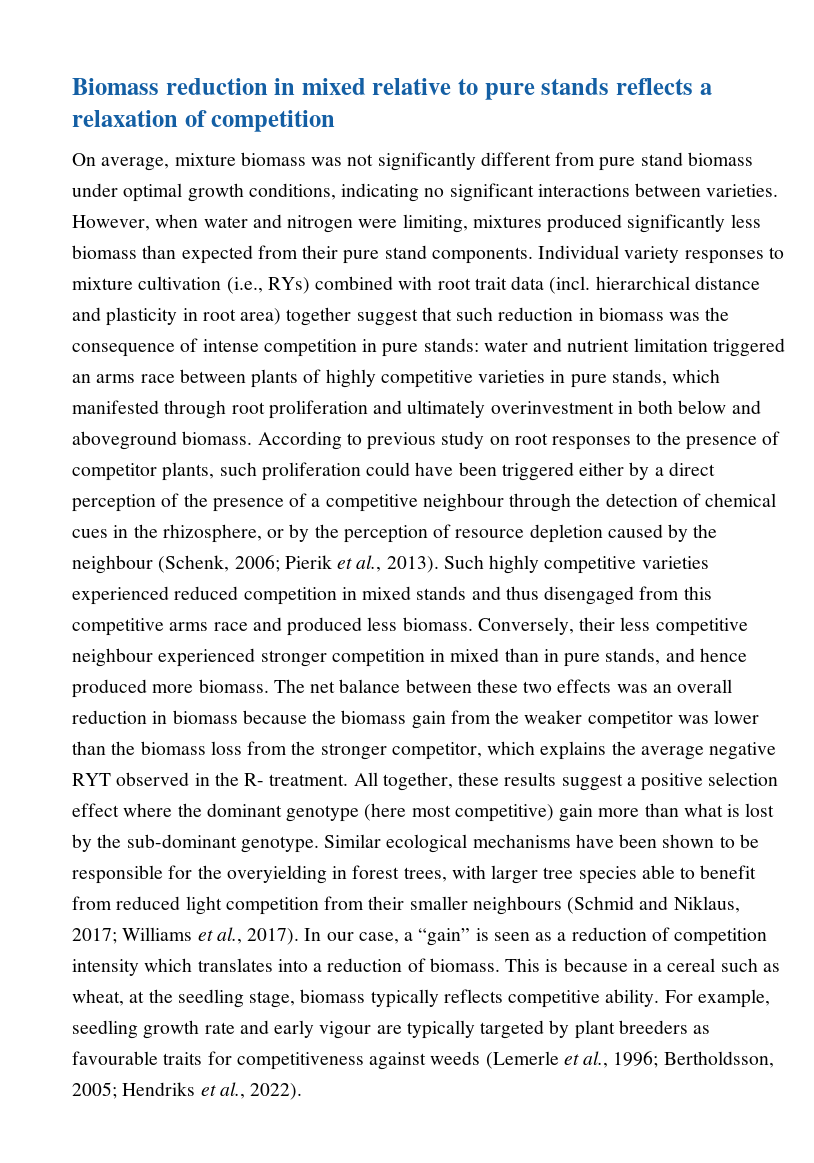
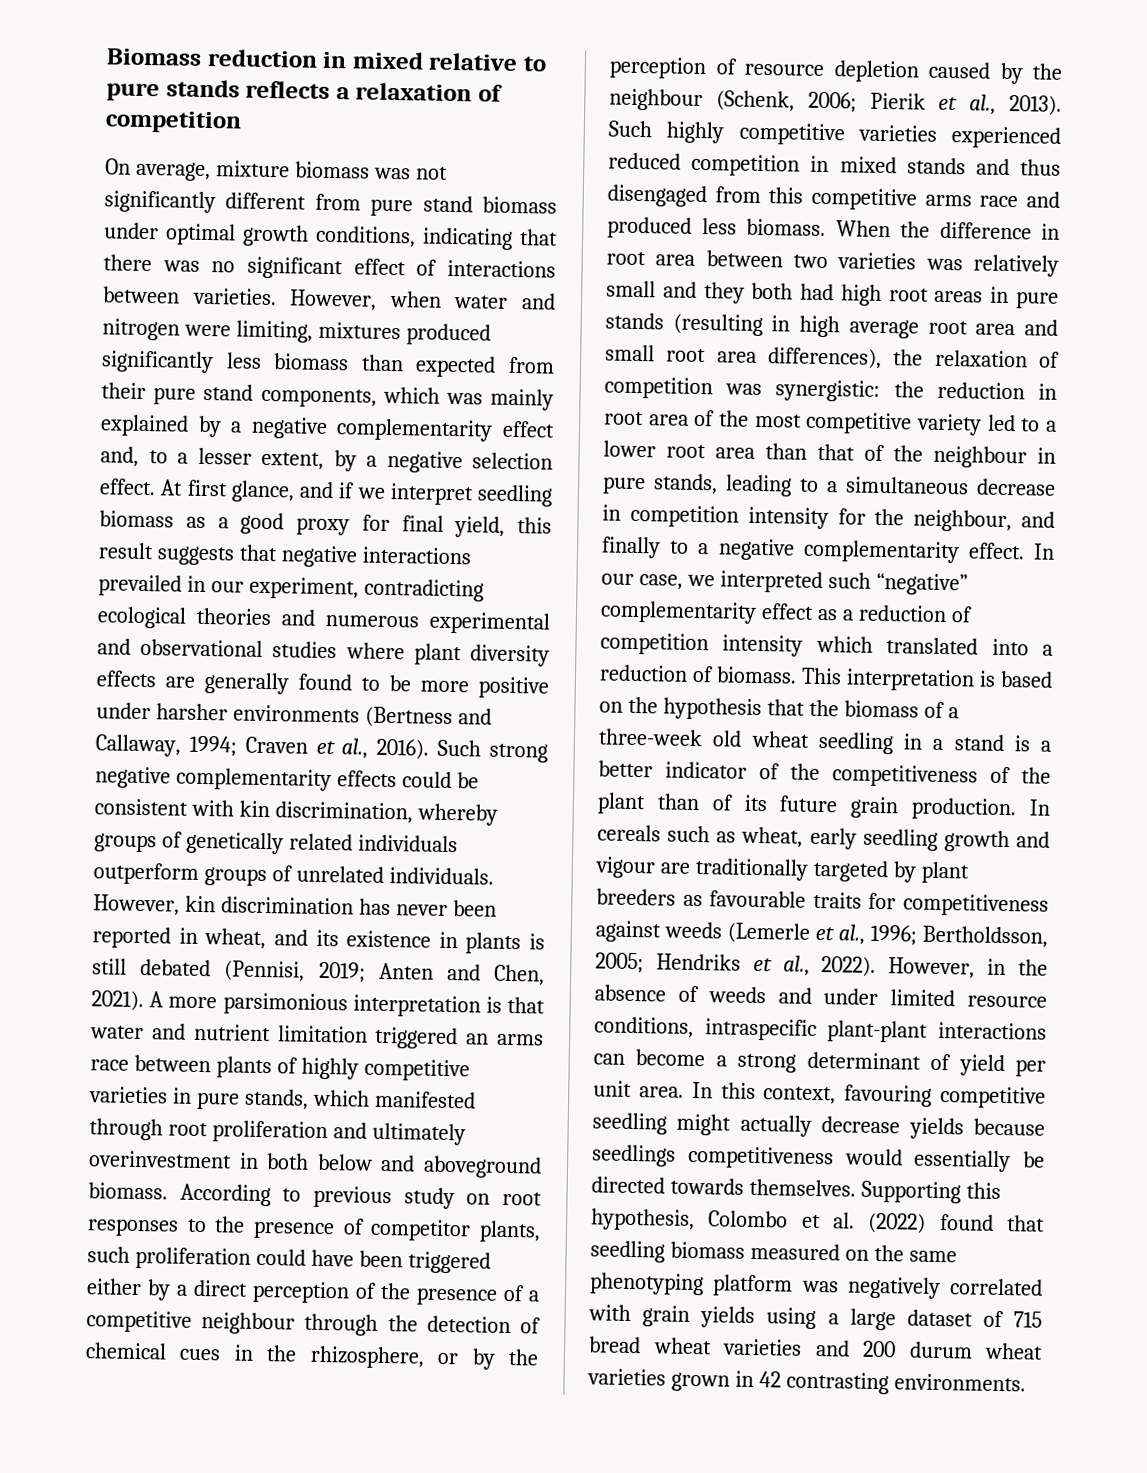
[424,183,534,202] no significant -> [519,229,558,246] [103,254,438,280] that there was no significant effect of
[431,245,784,264] [72,276,760,294] [72,307,730,326] [72,338,479,357] components. Individual variety responses to mixture cultivation (i.e., RYs) combined with root trait data (incl. hierarchical distance and plasticity in root area) together suggest that such reduction in biomass was the consequence of intense competition in pure stands: -> [260,386,554,411] [100,414,555,442] [100,446,553,474] [99,478,553,507] [99,510,552,538] [98,542,472,568] [98,574,484,602] [97,606,550,635] [97,638,550,667] [96,670,549,699] [96,702,492,729] [95,734,548,763] [95,766,479,792] [94,798,498,826] [94,831,458,855] [93,862,494,887] [93,894,497,917] [92,926,545,955] [92,958,545,986] [91,990,545,1018] components, which was mainly explained by a negative complementarity effect and, to a lesser extent, by a negative selection effect. At first glance, and if we interpret seedling biomass as a good proxy for final yield, this result suggests that negative interactions prevailed in our experiment, contradicting ecological theories and numerous experimental and observational studies where plant diversity effects are generally found to be more positive under harsher environments (Bertness and Callaway, 1994; Craven et al., 2016). Such strong negative complementarity effects could be consistent with kin discrimination, whereby groups of genetically related individuals outperform groups of unrelated individuals. However, kin discrimination has never been reported in wheat, and its existence in plants is still debated (Pennisi, 2019; Anten and Chen, 2021). A more parsimonious interpretation is that
[477,617,748,636] [72,648,747,667] [72,679,733,698] [72,710,760,729] [72,741,777,760] [72,772,779,791] [72,803,775,822] [72,834,759,853] [72,865,757,884] [72,896,740,915] [72,927,530,946] Conversely, their less competitive neighbour experienced stronger competition in mixed than in pure stands, and hence produced more biomass. The net balance between these two effects was an overall reduction in biomass because the biomass gain from the weaker competitor was lower than the biomass loss from the stronger competitor, which explains the average negative RYT observed in the R- treatment. All together, these results suggest a positive selection effect where the dominant genotype (here most competitive) gain more than what is lost by the sub-dominant genotype. Similar ecological mechanisms have been shown to be responsible for the overyielding in forest trees, with larger tree species able to benefit from reduced light competition from their smaller neighbours (Schmid and Niklaus, 2017; Williams et al., 2017). In our case, a “gain” is seen -> [835,220,1060,240] [606,250,1059,277] [606,280,1059,309] [605,312,1058,339] [605,344,1060,369] [604,376,1057,402] [604,409,1057,436] [603,440,1056,469] [602,473,1056,497] [602,504,1055,533] [601,536,1055,564] [601,570,968,596] [600,600,814,624] When the difference in root area between two varieties was relatively small and they both had high root areas in pure stands (resulting in high average root area and small root area differences), the relaxation of competition was synergistic: the reduction in root area of the most competitive variety led to a lower root area than that of the neighbour in pure stands, leading to a simultaneous decrease in competition intensity for the neighbour, and finally to a negative complementarity effect. In our case, we interpreted such “negative” complementarity effect
[197,958,273,972] translates -> [886,637,979,655] translated
[545,958,780,972] [72,989,770,1008] [72,1020,315,1039] is because in a cereal such as wheat, at the seedling stage, biomass typically reflects competitive ability. For example, seedling growth rate and early -> [846,668,1053,692] [599,696,959,721] [598,728,1051,755] [598,760,1051,788] [597,792,1051,821] [597,824,1050,853] interpretation is based on the hypothesis that the biomass of a three-week old wheat seedling in a stand is a better indicator of the competitiveness of the plant than of its future grain production. In cereals such as wheat, early seedling growth and
[406,1020,475,1039] typically -> [694,857,809,881] traditionally
(303, 1091) none -> [888,957,1048,979] [594,984,1047,1008] [594,1016,1047,1043] [593,1049,1046,1077] [593,1080,1046,1109] [592,1112,1045,1140] [592,1144,1045,1173] [591,1176,1001,1204] [591,1208,1045,1234] [590,1240,957,1263] [589,1272,1043,1300] [588,1304,1042,1331] [589,1336,1043,1360] [587,1368,1026,1395] However, in the absence of weeds and under limited resource conditions, intraspecific plant-plant interactions can become a strong determinant of yield per unit area. In this context, favouring competitive seedling might actually decrease yields because seedlings competitiveness would essentially be directed towards themselves. Supporting this hypothesis, Colombo et al. (2022) found that seedling biomass measured on the same phenotyping platform was negatively correlated with grain yields using a large dataset of 715 bread wheat varieties and 200 durum wheat varieties grown in 42 contrasting environments.

